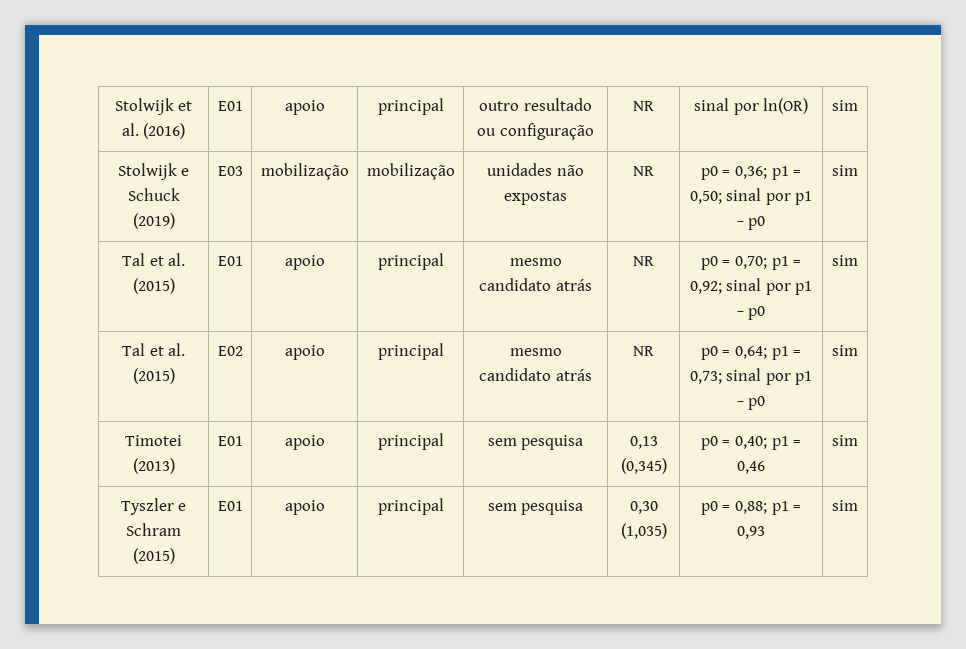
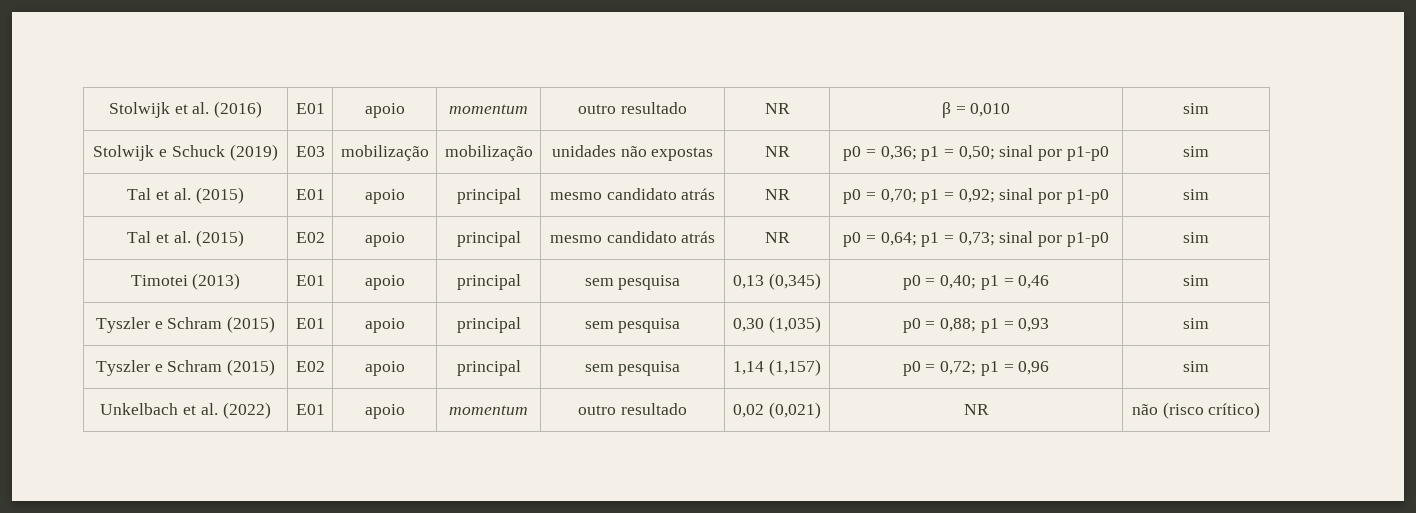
[377,98,444,115] [479,98,592,111] [477,123,594,140] [633,101,654,111] [693,98,809,115] principal | outro resultado ou configuração | NR | sinal por ln(OR) -> [449,104,528,114] [578,102,687,114] [764,103,790,114] [941,102,1011,118] momentum | outro resultado | NR | β = 0,010
[795,191,813,205] [736,216,766,230] p1 − p0 -> [1066,146,1109,161] p1-p0
[795,281,813,295] [736,306,766,320] p1 − p0 -> [1066,189,1109,204] p1-p0
[795,371,813,385] [736,396,766,410] p1 − p0 -> [1066,232,1109,247] p1-p0
(858, 505) none -> [95,359,276,376] [295,361,325,372] [364,361,405,376] [456,360,521,376] [584,361,681,376] [733,359,821,376] [902,361,1050,376] [1183,361,1209,372] [100,402,271,419] [295,404,325,415] [364,404,405,419] [449,405,528,415] [578,403,687,415] [733,402,821,419] [963,404,989,415] [1131,402,1261,419] // Tyszler e Schram (2015) | E02 | apoio | principal | sem pesquisa | 1,14 (1,157) | p0 = 0,72; p1 = 0,96 | sim // Unkelbach et al. (2022) | E01 | apoio | momentum | outro resultado | 0,02 (0,021) | NR | não (risco crítico)

